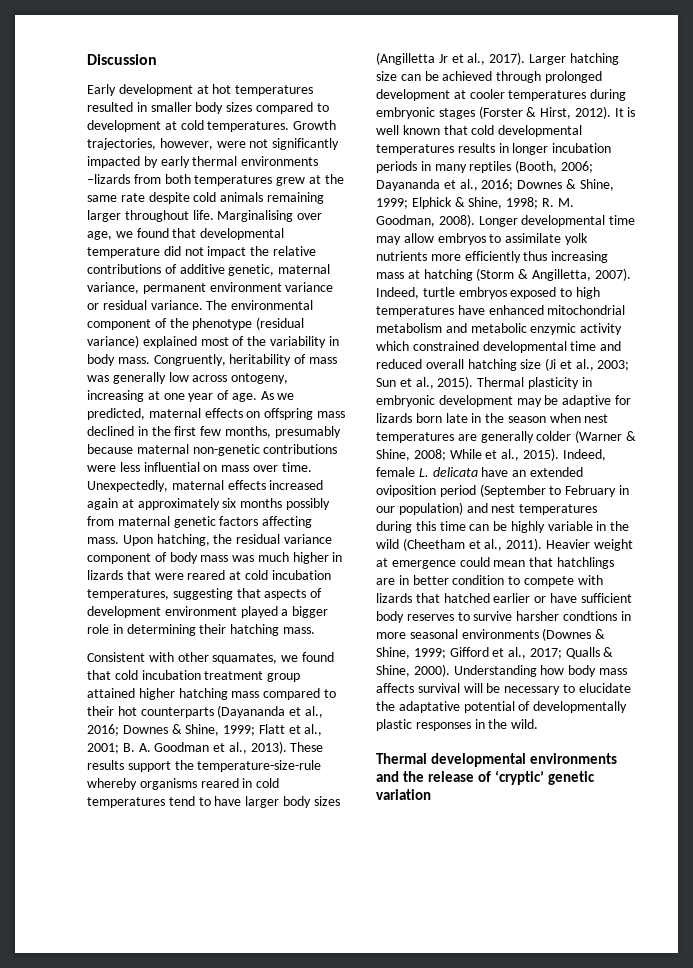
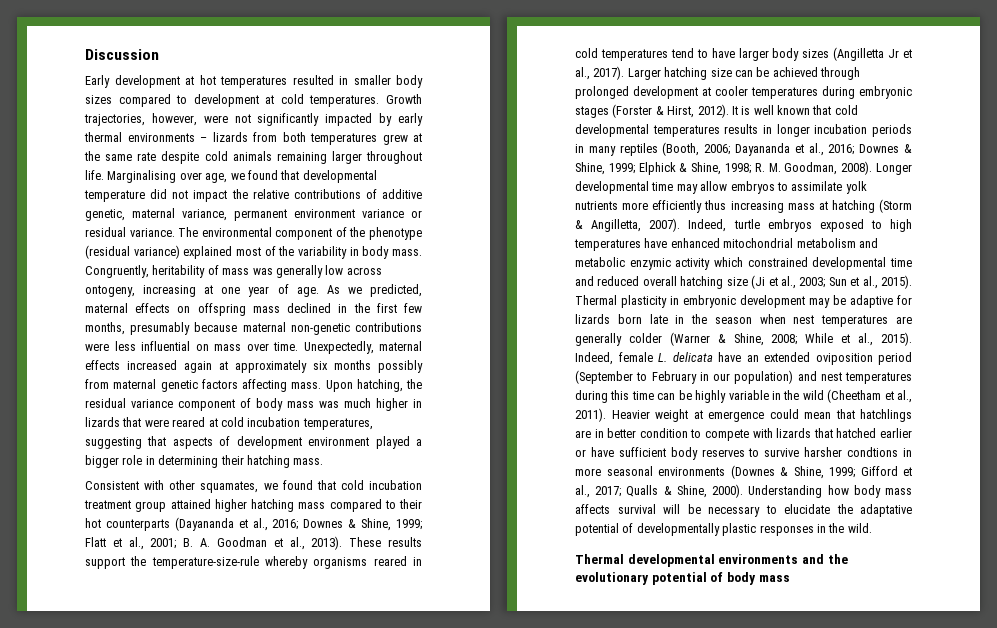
[87,174,130,184] –lizards -> [200,132,248,142] – lizards
[427,770,595,785] [376,789,431,800] release of ‘cryptic’ genetic variation -> [575,572,790,585] evolutionary potential of body mass

